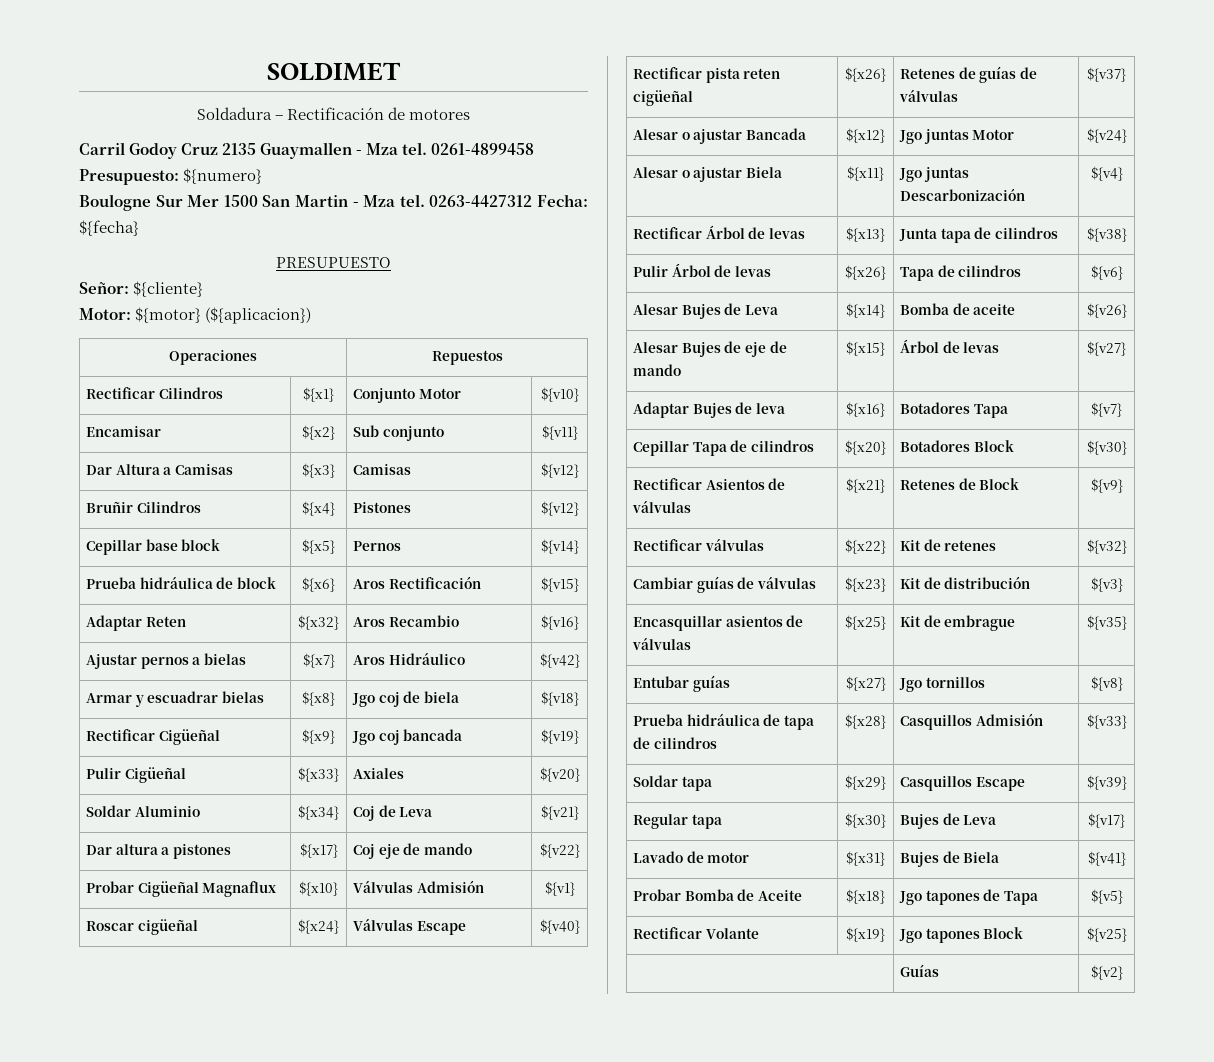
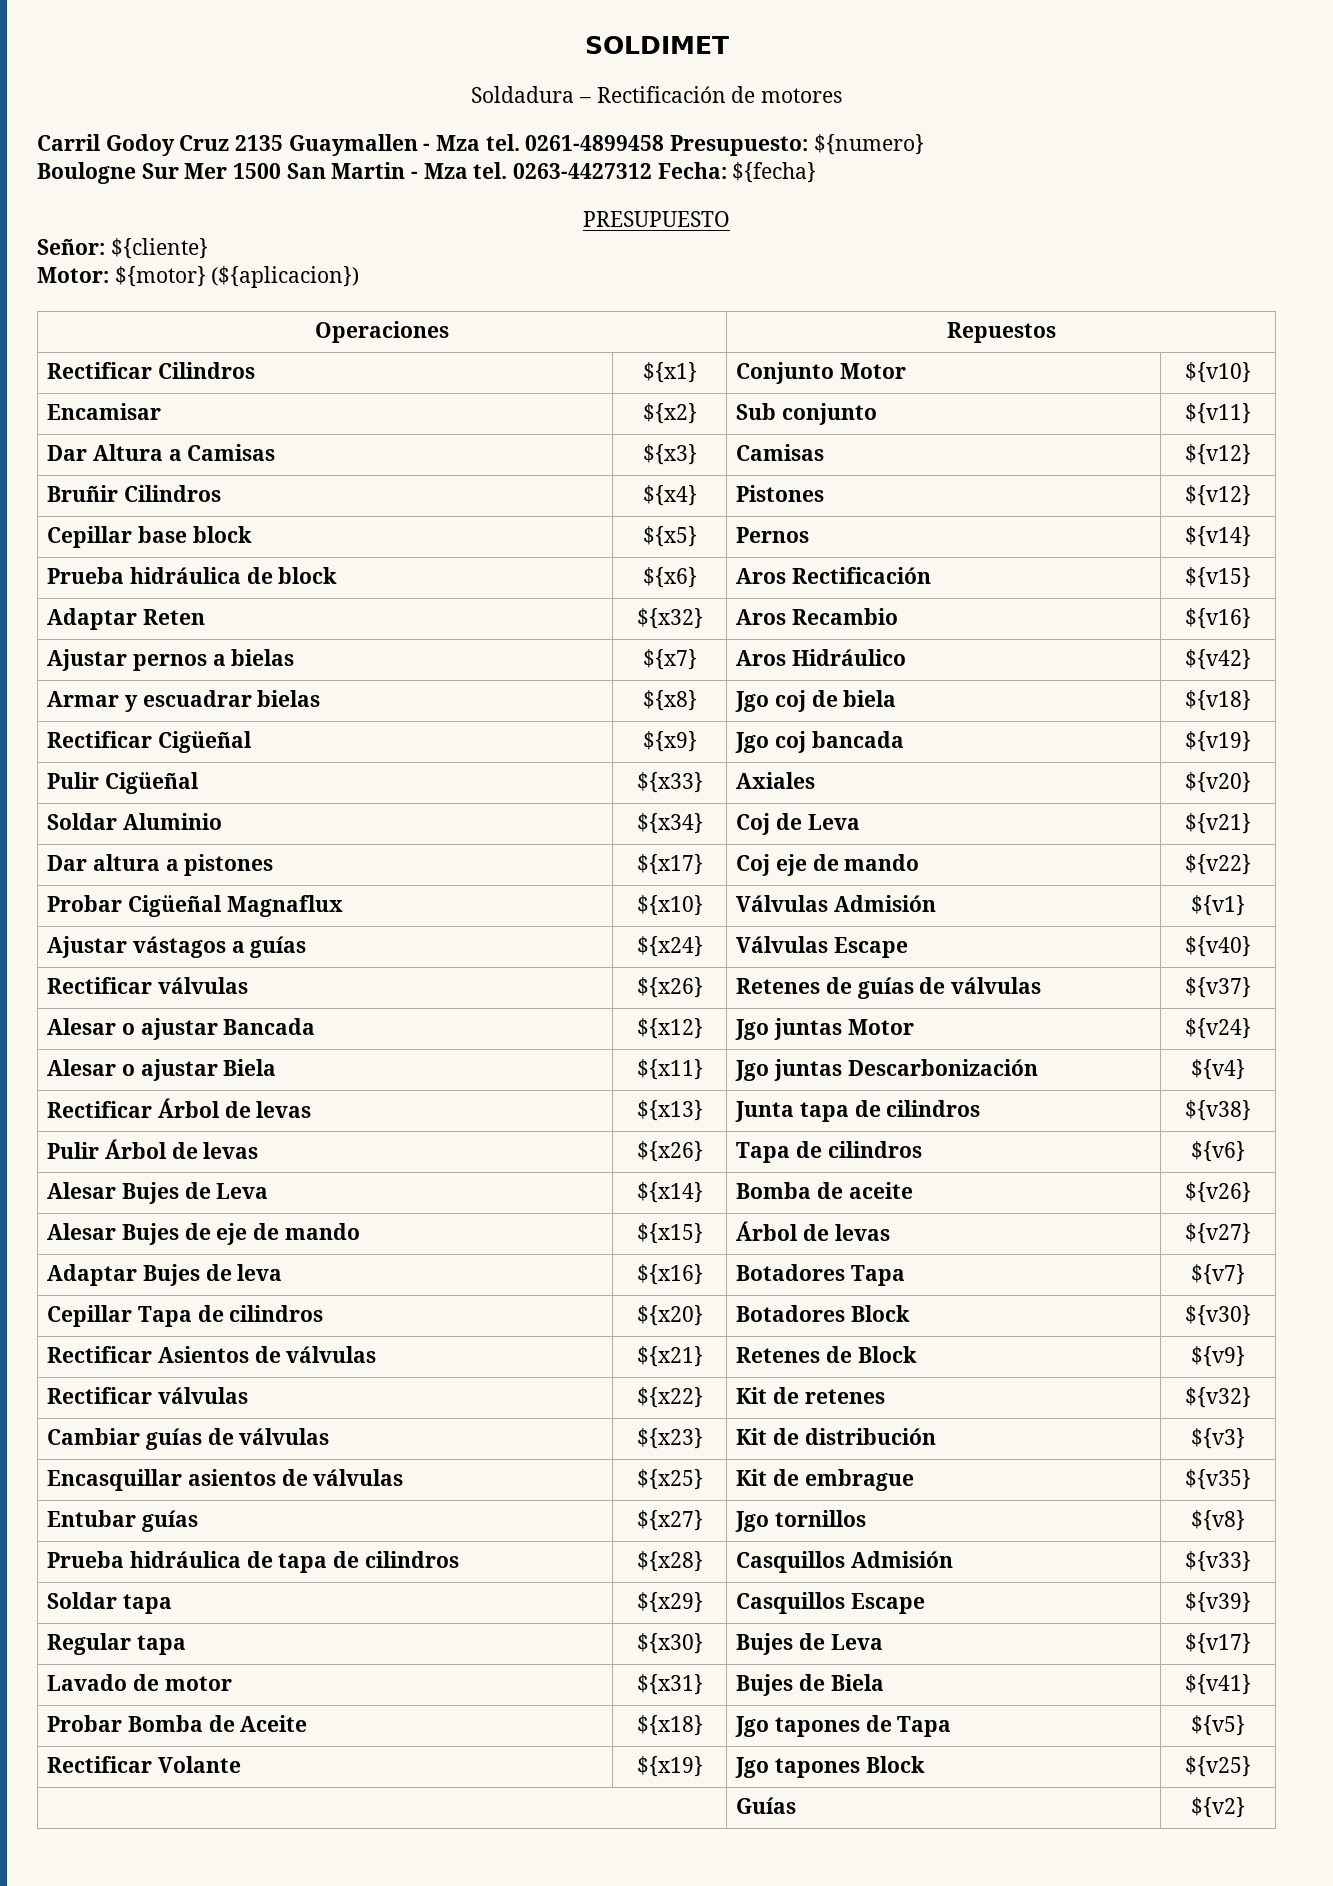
[86,919,198,935] Roscar cigüeñal -> [47,936,307,958] Ajustar vástagos a guías
[705,68,781,83] [633,90,694,106] pista reten cigüeñal -> [157,977,248,994] válvulas

